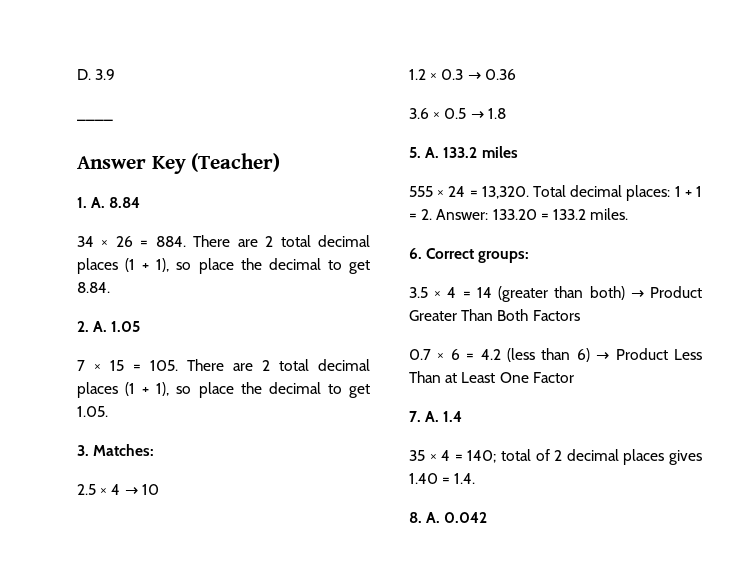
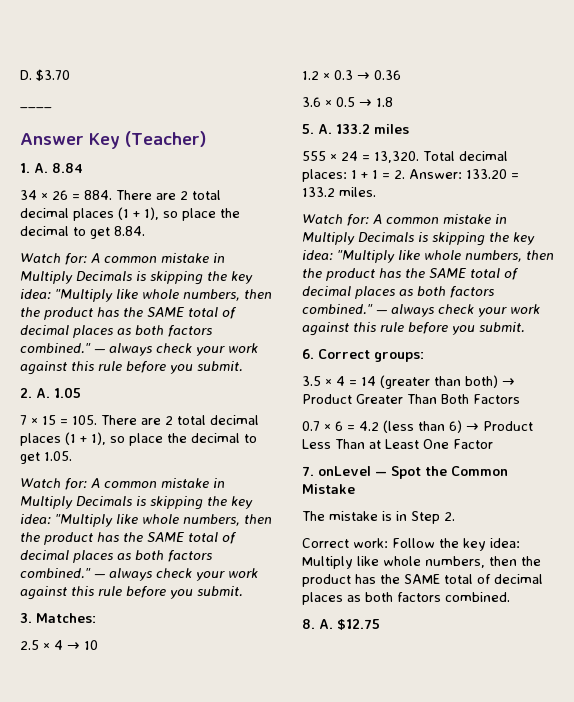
[95,69,116,80] 3.9 -> [36,69,70,81] $3.70
(110, 287) none -> [20,253,225,265] [20,271,253,285] [20,289,272,302] [20,307,237,320] [20,325,212,338] [20,343,258,356] [20,361,243,375] // Watch for: A common mistake in Multiply Decimals is skipping the key idea: "Multiply like whole numbers, then the product has the SAME total of decimal places as both factors combined." — always check your work against this rule before you submit.
(108, 411) none -> [20,478,225,490] [20,496,253,510] [20,514,272,527] [20,532,237,545] [20,550,212,563] [20,568,258,581] [20,586,243,600] // Watch for: A common mistake in Multiply Decimals is skipping the key idea: "Multiply like whole numbers, then the product has the SAME total of decimal places as both factors combined." — always check your work against this rule before you submit.
(629, 214) none -> [302,214,507,226] [302,232,535,246] [302,250,554,263] [302,268,519,281] [302,286,494,299] [302,304,540,317] [302,322,525,336] // Watch for: A common mistake in Multiply Decimals is skipping the key idea: "Multiply like whole numbers, then the product has the SAME total of decimal places as both factors combined." — always check your work against this rule before you submit.
[425,411,463,422] [409,449,702,465] [409,473,476,484] A. 1.4 // 35 × 4 = 140; total of 2 decimal places gives 1.40 = 1.4. -> [318,466,508,479] [302,484,355,494] [302,511,455,524] [302,538,520,551] [302,556,541,569] [302,574,543,587] [302,592,510,605] onLevel — Spot the Common Mistake // The mistake is in Step 2. // Correct work: Follow the key idea: Multiply like whole numbers, then the product has the SAME total of decimal places as both factors combined.
[444,512,488,523] 0.042 -> [337,619,380,630] $12.75

